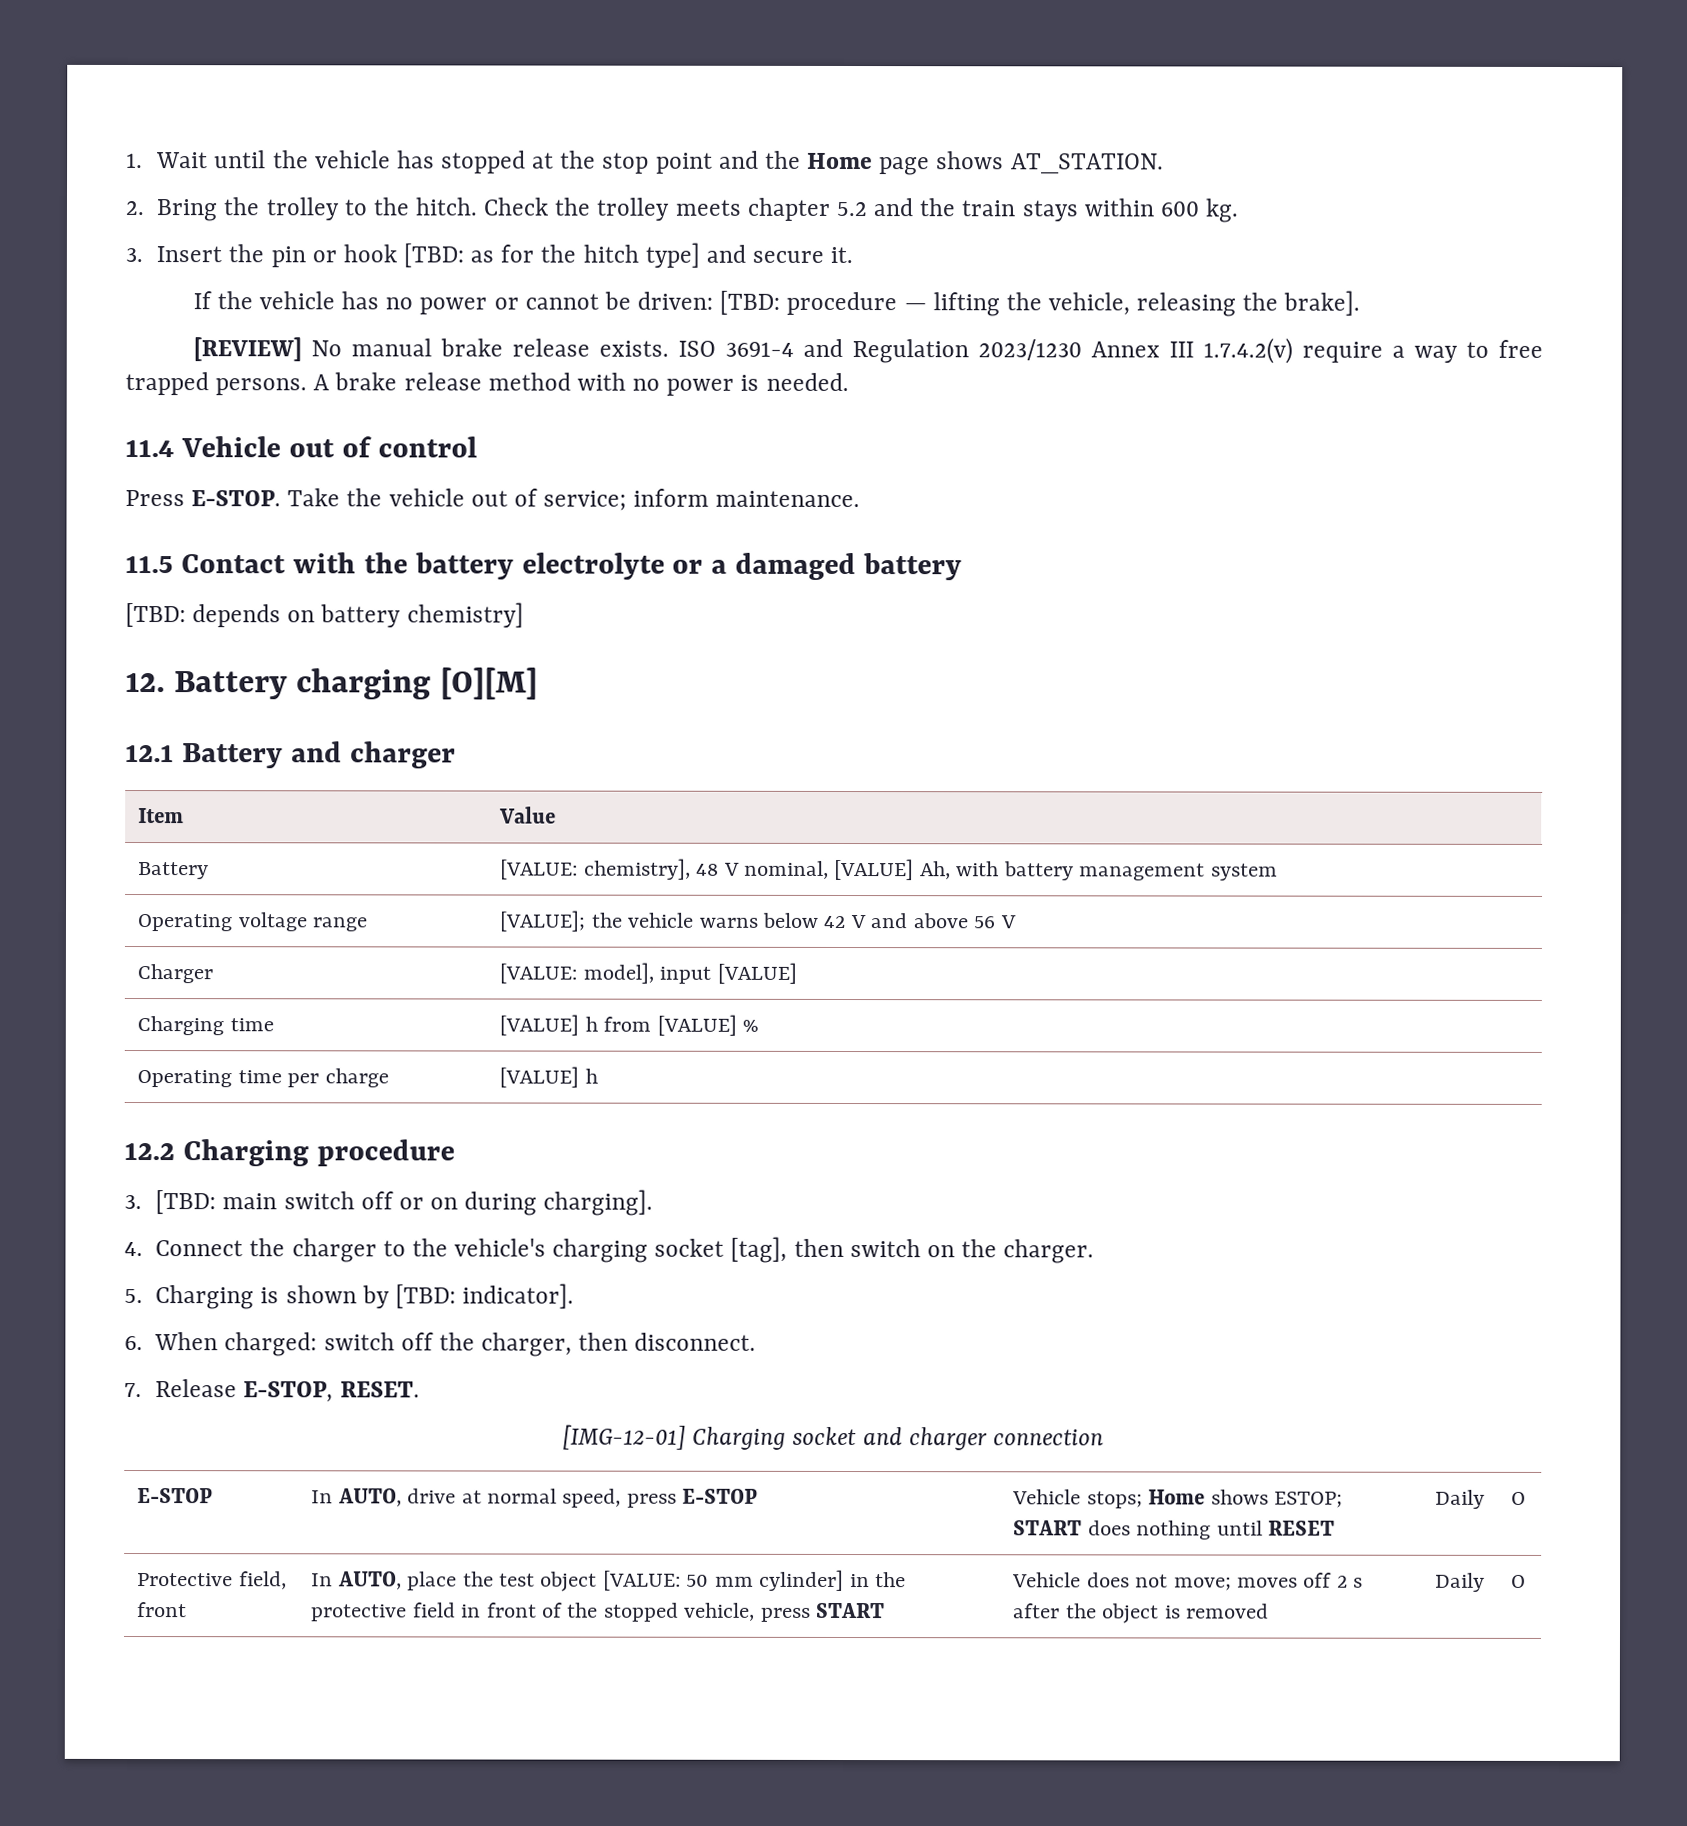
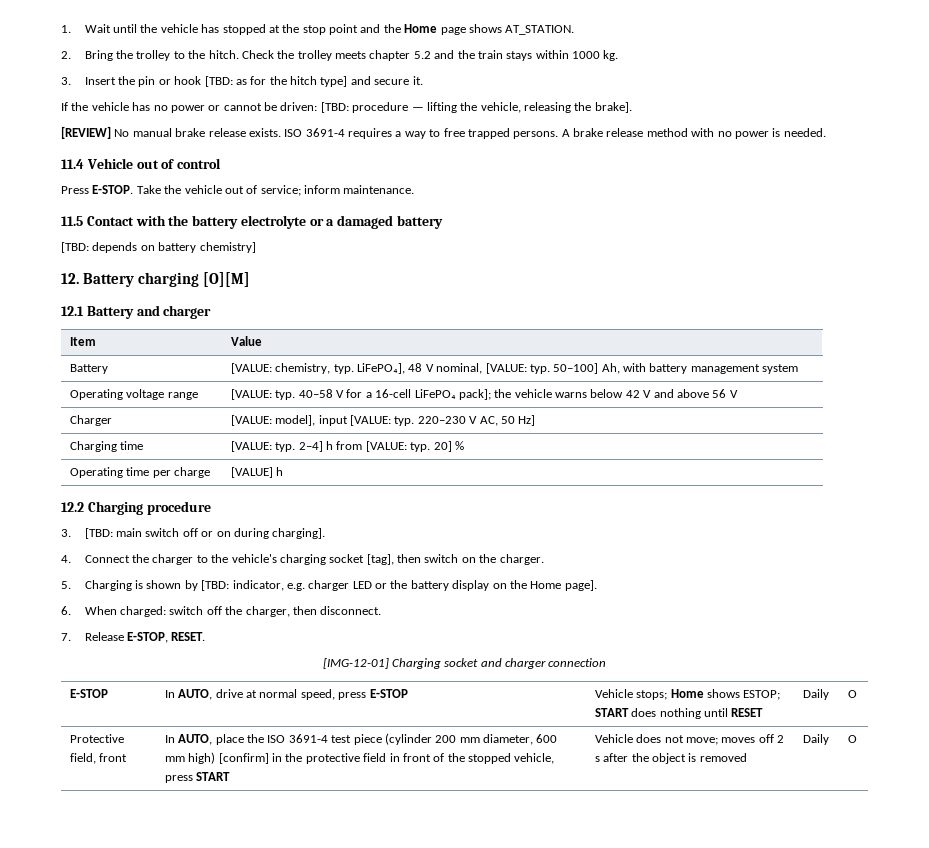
[1159,201,1199,217] 600 -> [572,51,601,59] 1000
[802,337,1383,364] and Regulation 2023/1230 Annex III 1.7.4.2(v) require -> [348,128,392,139] requires
[583,858,915,881] chemistry], 48 V nominal, [VALUE] -> [275,363,599,374] chemistry, typ. LiFePO₄], 48 V nominal, [VALUE: typ. 50–100]
[499,910,587,932] [VALUE]; -> [230,389,491,400] [VALUE: typ. 40–58 V for a 16-cell LiFePO₄ pack];
[716,962,797,984] [137,1016,274,1036] [499,1014,737,1036] [VALUE] // Charging time | [VALUE] h from [VALUE] -> [350,415,536,426] [69,441,144,452] [230,441,452,452] [VALUE: typ. 220–230 V AC, 50 Hz] // Charging time | [VALUE: typ. 2–4] h from [VALUE: typ. 20]
[462,1283,575,1309] indicator]. -> [232,580,597,591] indicator, e.g. charger LED or the battery display on the Home page].
[498,1569,845,1592] test object [VALUE: 50 mm cylinder] -> [267,733,558,745] [164,752,269,764] ISO 3691-4 test piece (cylinder 200 mm diameter, 600 mm high) [confirm]

